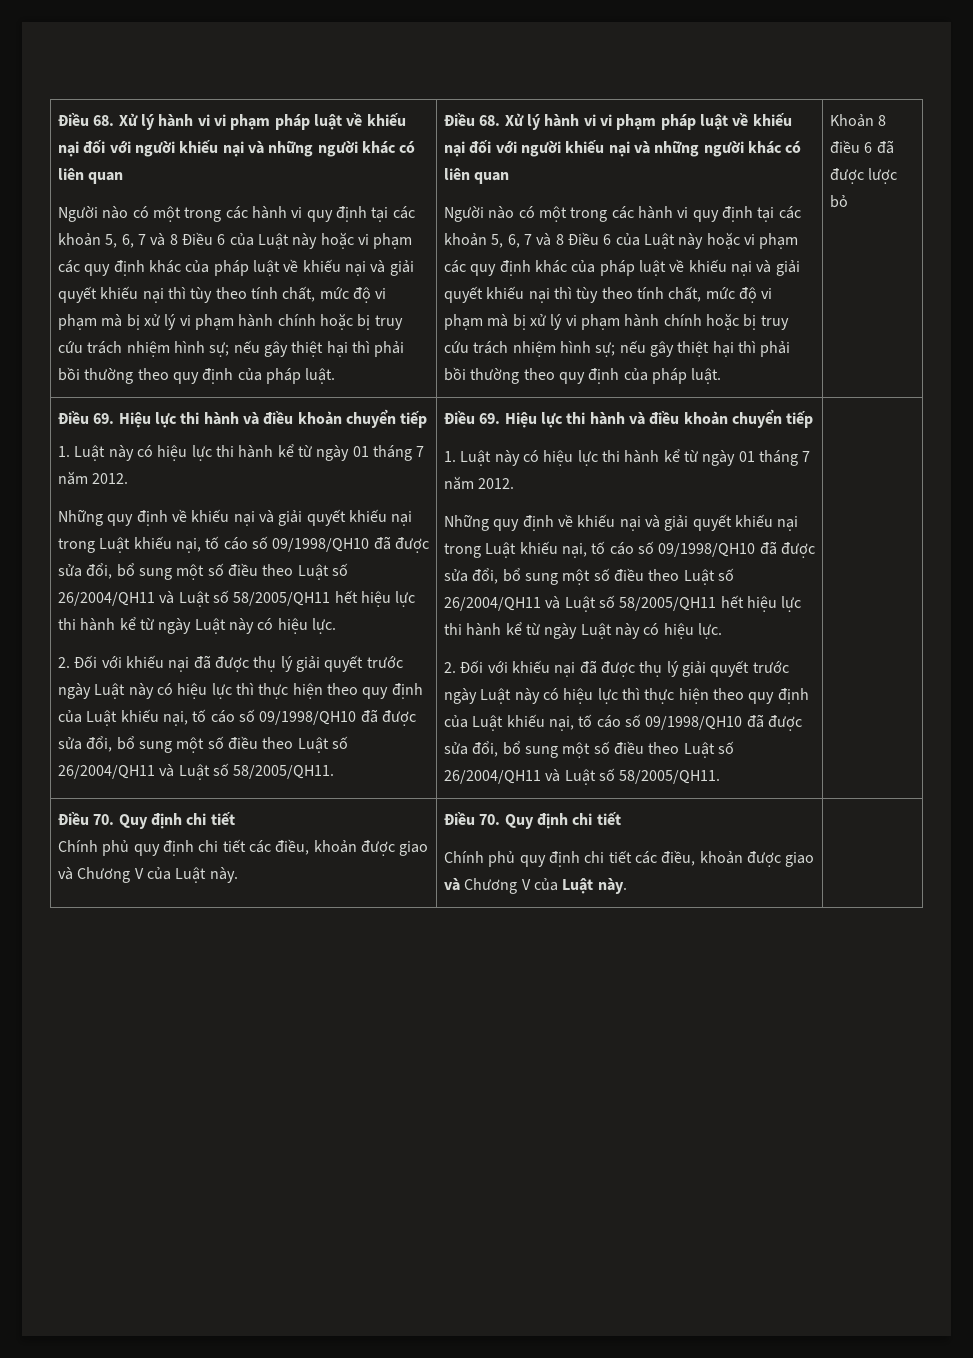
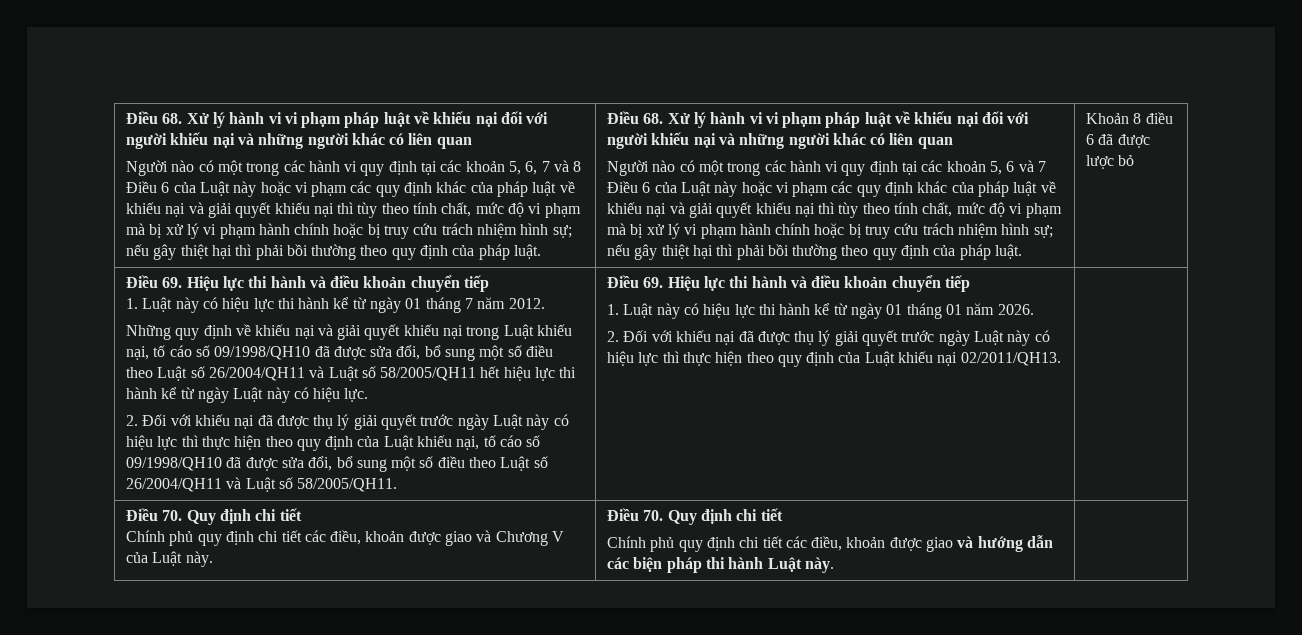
[507,233,564,248] 6, 7 và 8 -> [1006,160,1047,172] 6 và 7
[802,451,811,462] [443,476,515,490] [443,514,799,531] [443,541,815,558] [443,568,734,585] [443,595,802,612] [443,622,722,639] 7 năm 2012. // Những quy định về khiếu nại và giải quyết khiếu nại trong Luật khiếu nại, tố cáo số 09/1998/QH10 đã được sửa đổi, bổ sung một số điều theo Luật số 26/2004/QH11 và Luật số 58/2005/QH11 hết hiệu lực thi hành kể từ ngày Luật này có hiệu lực. -> [946,303,1034,315] 01 năm 2026.
[548,714,802,731] [443,741,734,758] [443,768,721,785] nại, tố cáo số 09/1998/QH10 đã được sửa đổi, bổ sung một số điều theo Luật số 26/2004/QH11 và Luật số 58/2005/QH11. -> [937,352,1061,366] nại 02/2011/QH13.
[464,878,558,894] Chương V của -> [977,535,1054,552] [606,557,764,573] hướng dẫn các biện pháp thi hành

